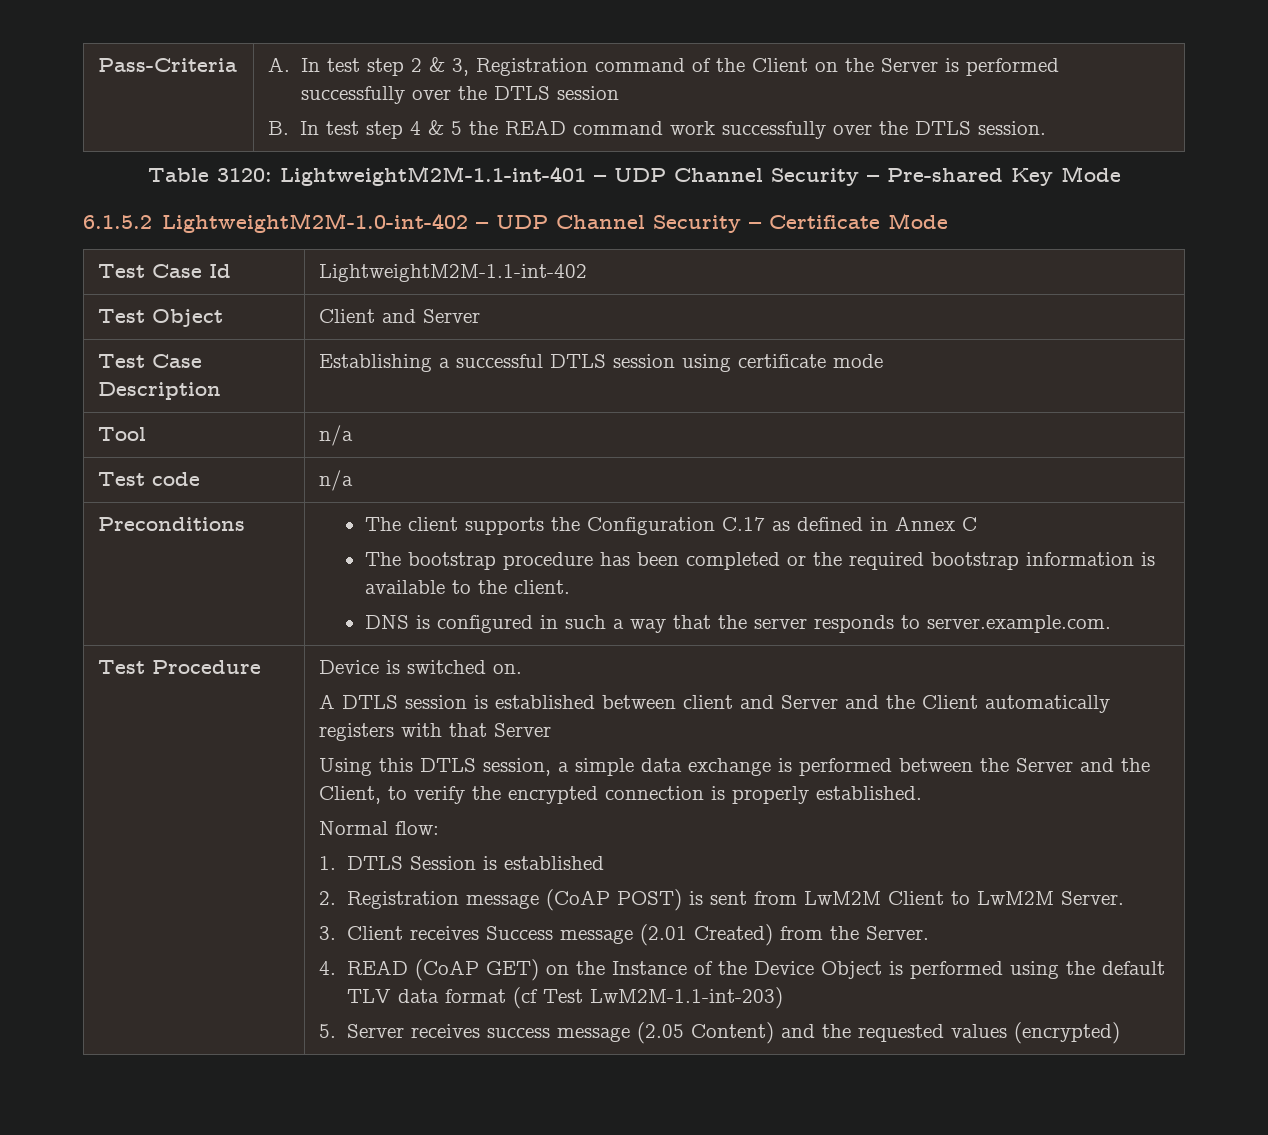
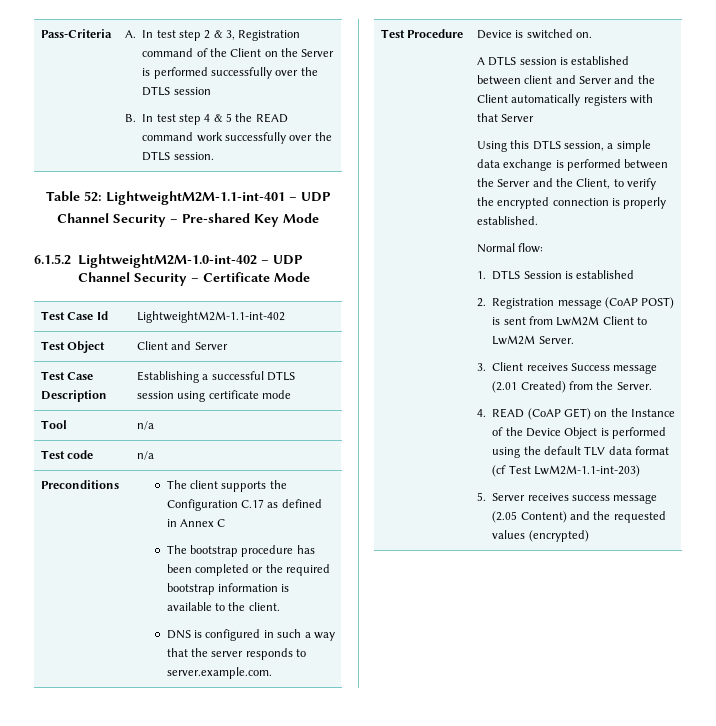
[216,168,272,182] 3120: -> [84,191,102,202] 52:

